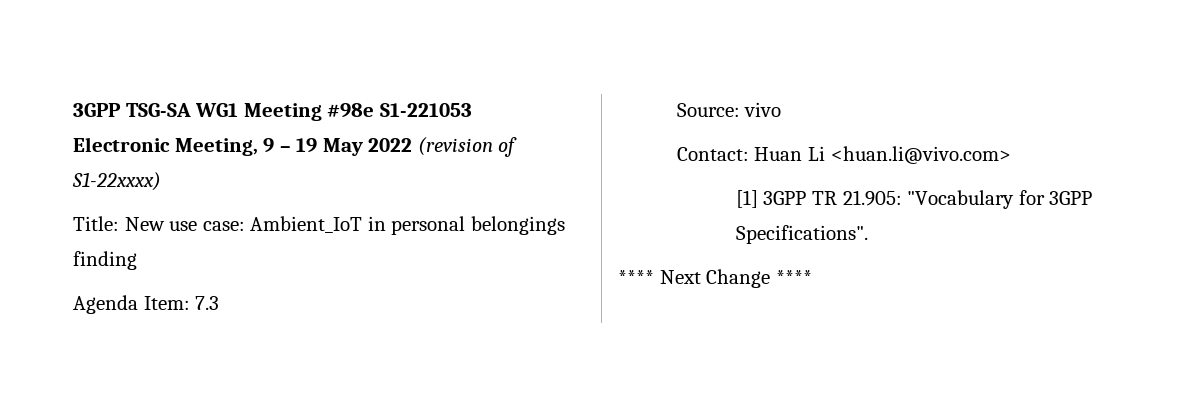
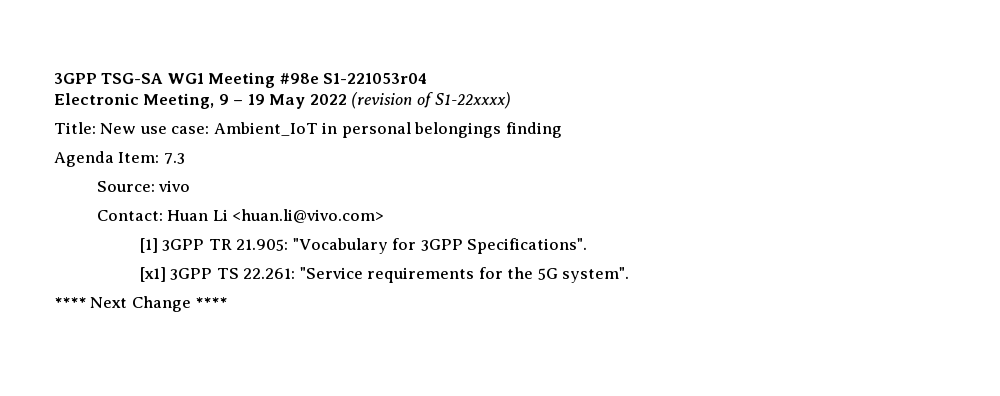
[379,103,472,117] S1-221053 -> [323,73,428,84] S1-221053r04
(868, 234) none -> [139,267,629,283] // [x1] 3GPP TS 22.261: "Service requirements for the 5G system".

